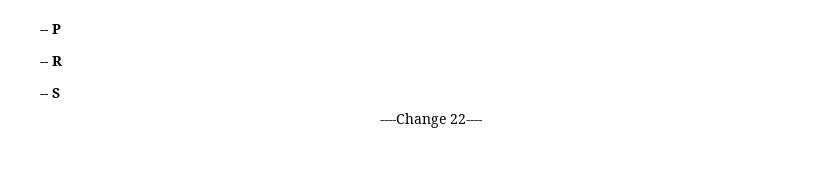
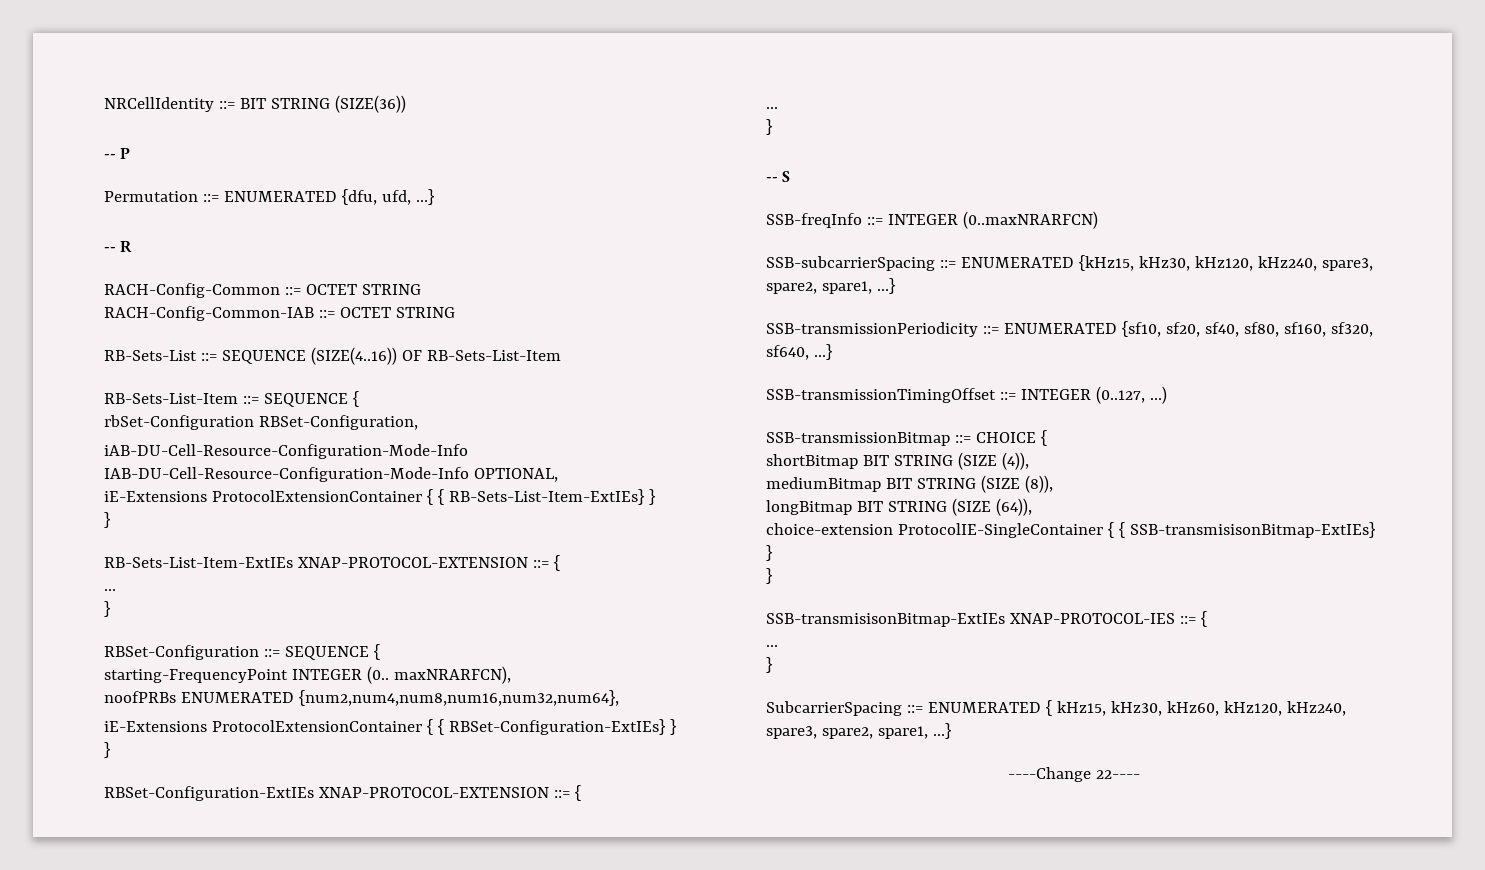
[40,24,61,34] [40,56,62,66] [40,88,60,98] -- P // -- R // -- S -> [104,95,406,113] [104,147,131,159] [104,189,434,205] [104,240,133,253] [104,283,421,298] [104,306,455,321] [104,347,561,365] [104,391,359,407] [104,415,418,430] [104,444,468,459] [104,467,558,482] [104,489,655,505] [104,512,110,528] [104,555,560,571] [104,589,116,591] [104,601,110,617] [104,644,380,660] [104,666,511,684] [104,690,619,706] [104,719,676,735] [104,742,110,758] [104,785,581,801] [766,107,778,109] [766,119,772,135] [766,171,791,182] [766,211,1098,229] [766,255,1373,271] [766,278,895,294] [766,321,1373,337] [766,344,832,360] [766,386,1167,404] [766,430,1047,446] [766,452,1029,470] [766,475,1053,493] [766,498,1032,516] [766,522,1375,538] [766,545,772,561] [766,568,772,584] [766,611,1207,627] [766,645,778,647] [766,657,772,673] [766,700,1346,716] [766,723,951,739] NRCellIdentity ::= BIT STRING (SIZE(36)) // -- P // Permutation ::= ENUMERATED {dfu, ufd, ...} // -- R // RACH-Config-Common ::= OCTET STRING // RACH-Config-Common-IAB ::= OCTET STRING // RB-Sets-List ::= SEQUENCE (SIZE(4..16)) OF RB-Sets-List-Item // RB-Sets-List-Item ::= SEQUENCE { // rbSet-Configuration RBSet-Configuration, // iAB-DU-Cell-Resource-Configuration-Mode-Info IAB-DU-Cell-Resource-Configuration-Mode-Info OPTIONAL, // iE-Extensions ProtocolExtensionContainer { { RB-Sets-List-Item-ExtIEs} } // } // RB-Sets-List-Item-ExtIEs XNAP-PROTOCOL-EXTENSION ::= { // ... // } // RBSet-Configuration ::= SEQUENCE { // starting-FrequencyPoint INTEGER (0.. maxNRARFCN), // noofPRBs ENUMERATED {num2,num4,num8,num16,num32,num64}, // iE-Extensions ProtocolExtensionContainer { { RBSet-Configuration-ExtIEs} } // } // RBSet-Configuration-ExtIEs XNAP-PROTOCOL-EXTENSION ::= { // ... // } // -- S // SSB-freqInfo ::= INTEGER (0..maxNRARFCN) // SSB-subcarrierSpacing ::= ENUMERATED {kHz15, kHz30, kHz120, kHz240, spare3, spare2, spare1, ...} // SSB-transmissionPeriodicity ::= ENUMERATED {sf10, sf20, sf40, sf80, sf160, sf320, sf640, ...} // SSB-transmissionTimingOffset ::= INTEGER (0..127, ...) // SSB-transmissionBitmap ::= CHOICE { // shortBitmap BIT STRING (SIZE (4)), // mediumBitmap BIT STRING (SIZE (8)), // longBitmap BIT STRING (SIZE (64)), // choice-extension ProtocolIE-SingleContainer { { SSB-transmisisonBitmap-ExtIEs} } // } // SSB-transmisisonBitmap-ExtIEs XNAP-PROTOCOL-IES ::= { // ... // } // SubcarrierSpacing ::= ENUMERATED { kHz15, kHz30, kHz60, kHz120, kHz240, spare3, spare2, spare1, ...}

